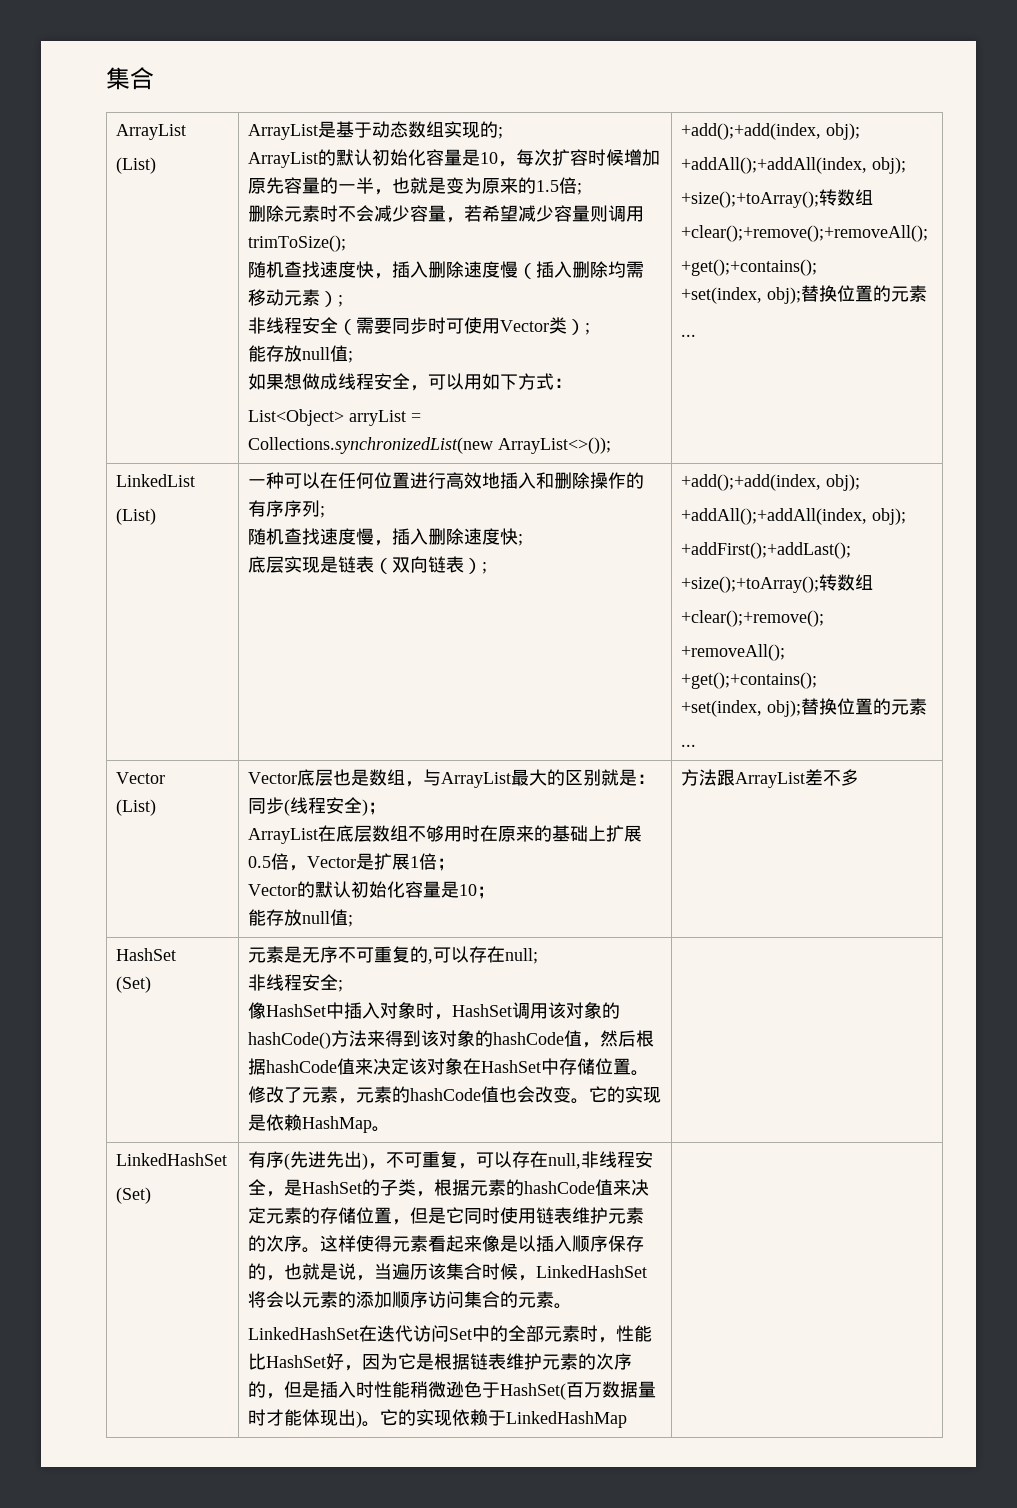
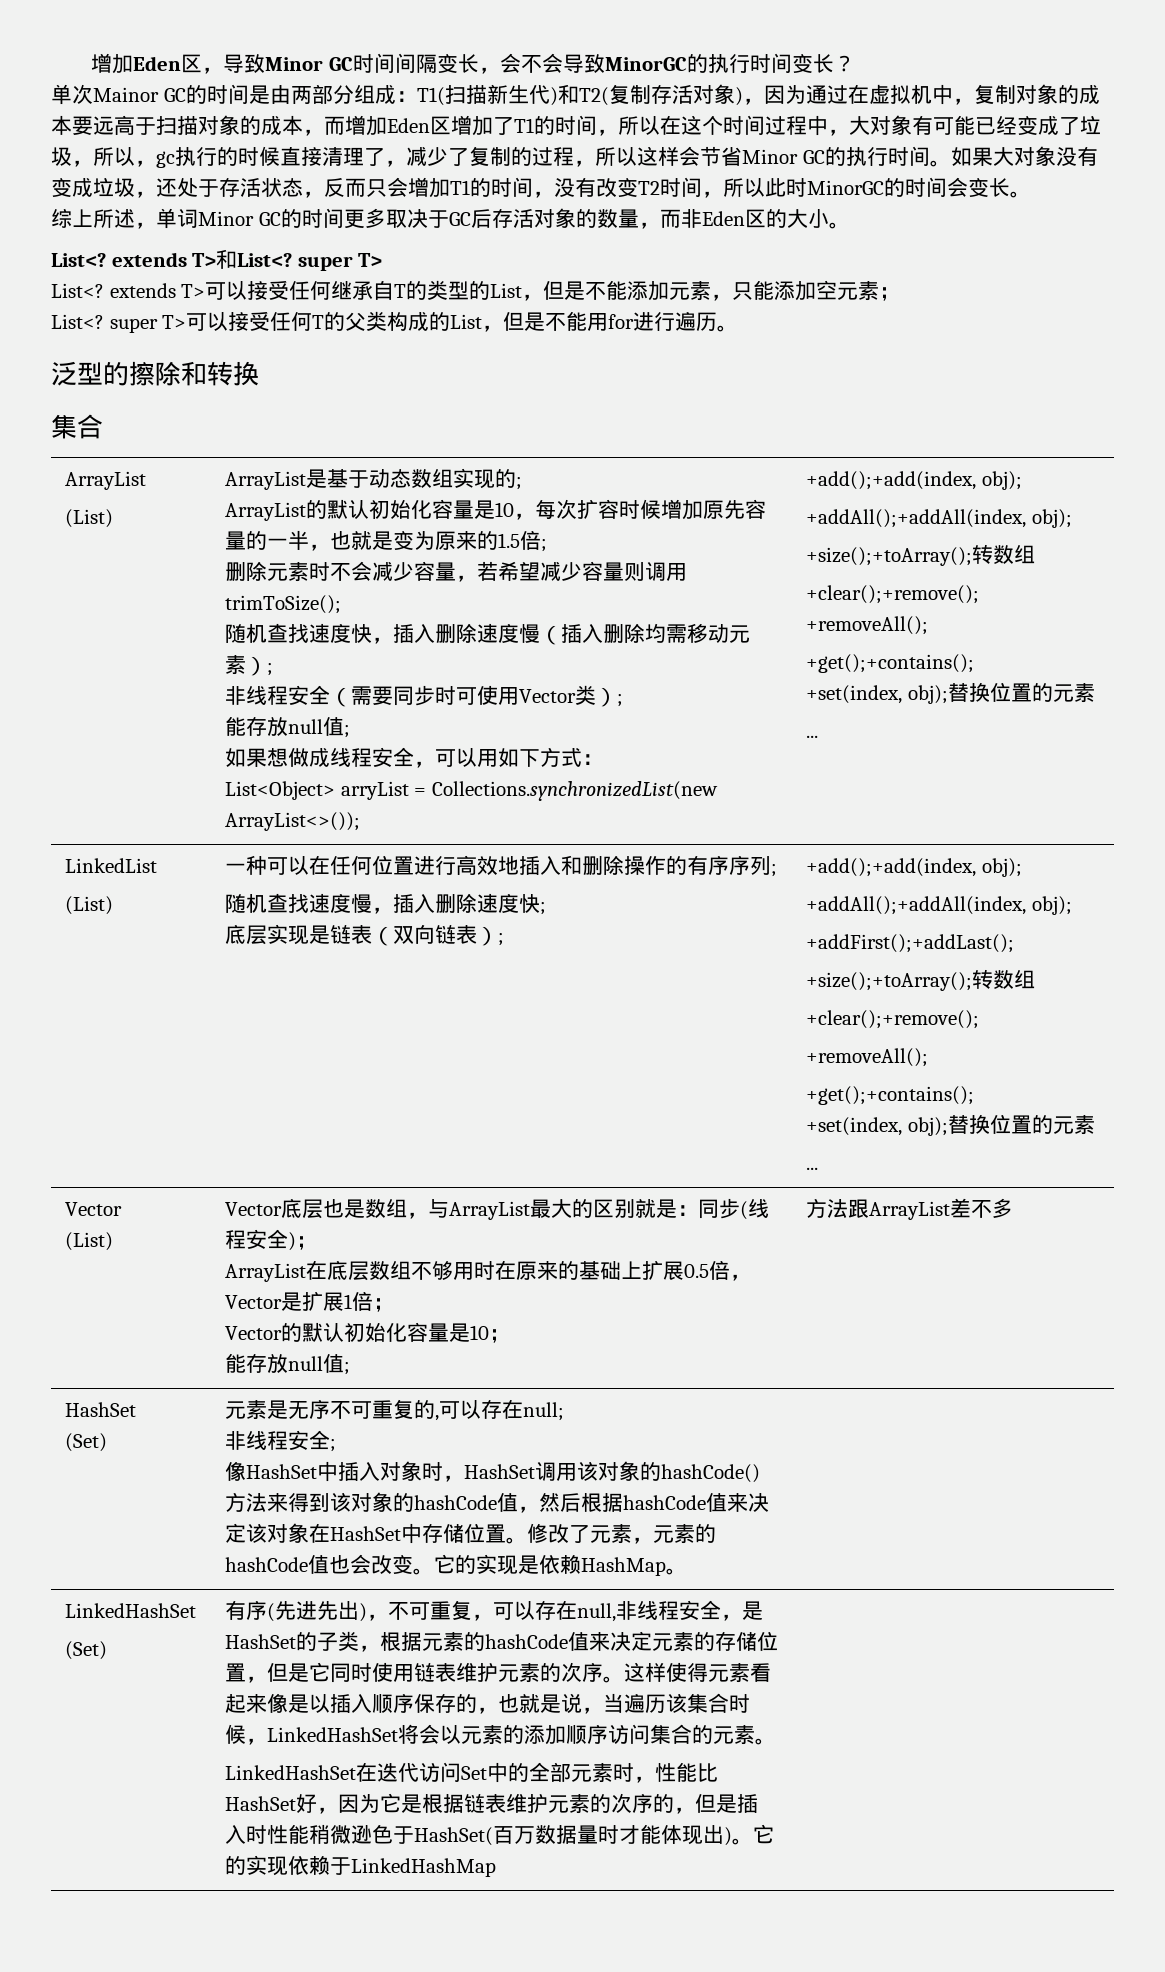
(106, 78) none -> [91,53,855,74] [51,84,1100,106] [51,115,1101,136] [51,146,1098,168] [51,177,1031,198] [51,208,850,229] [51,249,383,271] [51,280,901,301] [51,311,739,333] [51,361,259,386] 增加Eden区，导致Minor GC时间间隔变长，会不会导致MinorGC的执行时间变长？ // 单次Mainor GC的时间是由两部分组成：T1(扫描新生代)和T2(复制存活对象)，因为通过在虚拟机中，复制对象的成本要远高于扫描对象的成本，而增加Eden区增加了T1的时间，所以在这个时间过程中，大对象有可能已经变成了垃圾，所以，gc执行的时候直接清理了，减少了复制的过程，所以这样会节省Minor GC的执行时间。如果大对象没有变成垃圾，还处于存活状态，反而只会增加T1的时间，没有改变T2时间，所以此时MinorGC的时间会变长。 // 综上所述，单词Minor GC的时间更多取决于GC后存活对象的数量，而非Eden区的大小。 // List<? extends T>和List<? super T> // List<? extends T>可以接受任何继承自T的类型的List，但是不能添加元素，只能添加空元素； // List<? super T>可以接受任何T的父类构成的List，但是不能用for进行遍历。 // 泛型的擦除和转换 //

